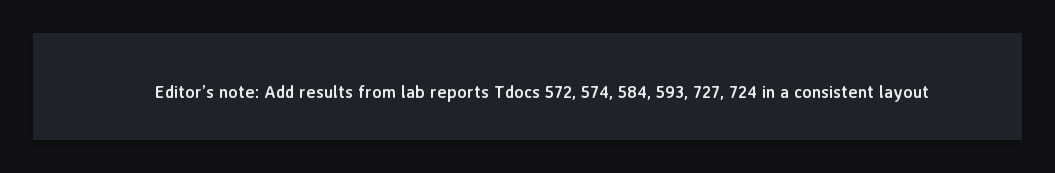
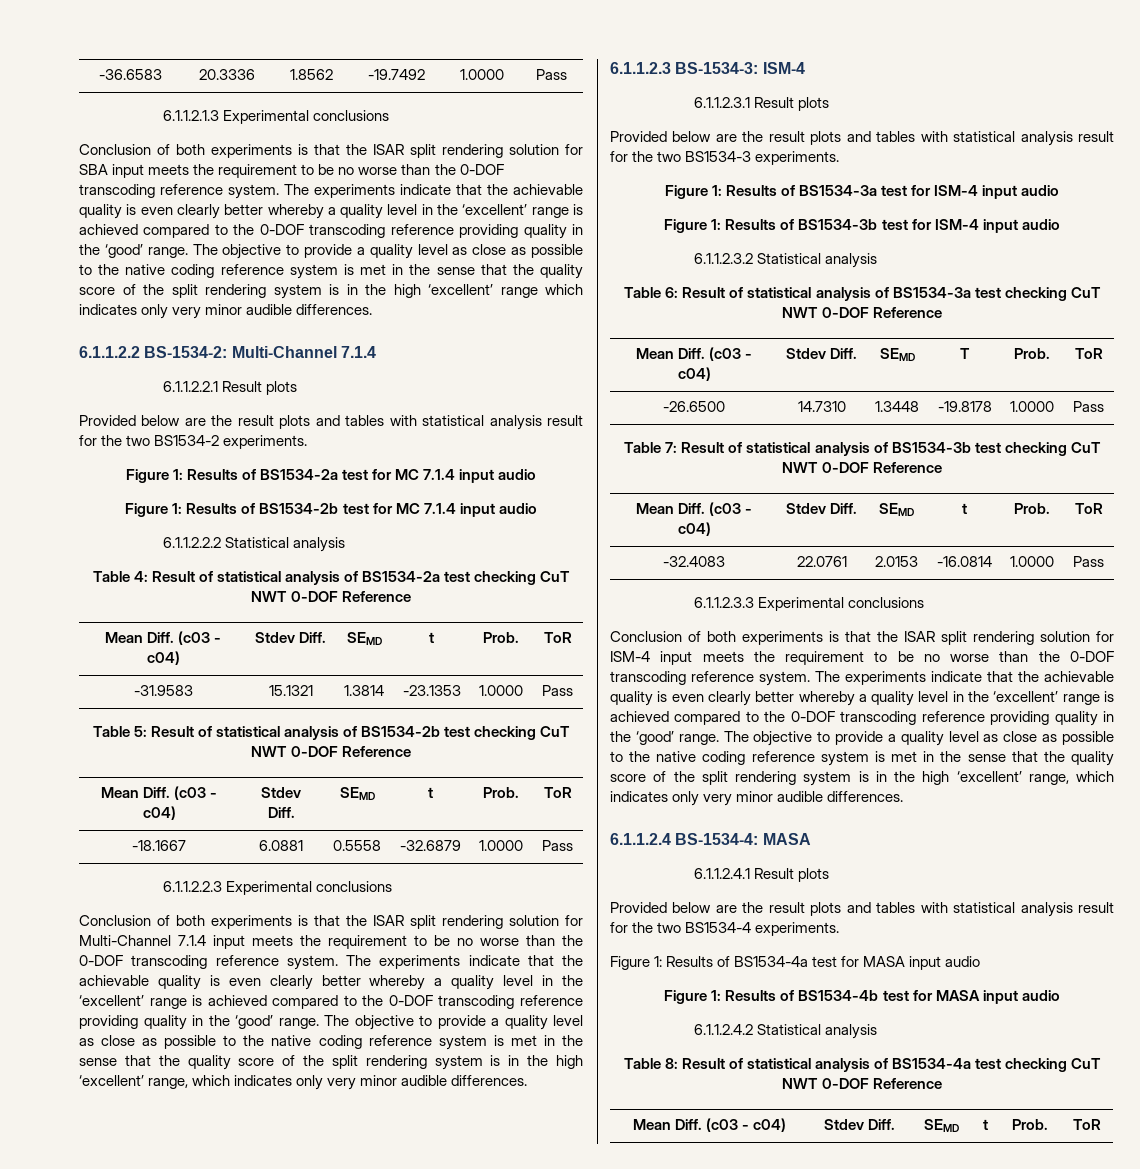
[155,85,929,102] Editor’s note: Add results from lab reports Tdocs 572, 574, 584, 593, 727, 724 in a consistent layout -> [98,69,162,80] [198,69,255,80] [289,69,333,80] [367,69,425,80] [459,69,504,80] [536,69,567,80] [162,110,389,124] [79,144,583,158] [79,164,504,178] [79,184,583,199] [79,204,584,219] [79,224,584,239] [79,244,584,259] [79,264,583,279] [79,284,583,299] [79,304,373,319] [79,346,376,358] [162,381,297,395] [79,415,583,430] [79,435,308,449] [125,469,537,483] [125,503,537,517] [162,537,345,552] [92,571,571,585] [251,591,411,602] [104,631,222,645] [146,651,180,665] [254,632,327,643] [346,632,382,645] [429,632,434,643] [483,632,519,643] [543,632,572,643] [133,685,193,696] [268,685,313,696] [344,685,384,696] [402,685,461,696] [479,685,523,696] [542,685,573,696] [92,726,571,740] [251,746,411,757] [100,786,218,800] [142,806,176,820] [261,787,301,798] [267,807,295,818] [339,787,375,800] [427,787,433,798] [483,787,519,798] [543,787,572,798] [132,840,186,851] [259,840,303,851] [333,840,381,851] [399,840,461,851] [479,840,523,851] [542,840,573,851] [162,881,392,895] [79,915,583,929] [79,935,583,949] [79,955,583,970] [79,975,584,990] [79,995,583,1009] [79,1015,583,1030] [79,1035,583,1050] [79,1055,584,1070] [79,1075,528,1090] [610,62,805,74] [693,97,829,111] [610,131,1114,146] [610,151,840,165] [664,185,1060,199] [664,219,1060,233] [693,253,877,268] [624,287,1101,301] [782,307,942,318] [635,347,753,361] [677,367,711,381] [785,348,858,359] [879,348,915,361] [960,348,970,359] [1014,348,1050,359] [1074,348,1103,359] [663,401,725,412] [797,401,846,412] [875,401,919,412] [937,401,992,412] [1010,401,1054,412] [1073,401,1104,412] [624,442,1101,456] [782,462,942,473] [635,502,753,516] [677,522,711,536] [785,503,858,514] [879,503,914,516] [961,503,967,514] [1014,503,1050,514] [1074,503,1103,514] [663,556,725,567] [796,556,847,567] [875,556,918,567] [936,556,992,567] [1010,556,1054,567] [1073,556,1104,567] [693,597,924,611] [610,631,1114,645] [610,651,1114,665] [610,671,1114,686] [610,691,1114,706] [610,711,1114,726] [610,731,1115,746] [610,751,1114,766] [610,771,1114,786] [610,791,904,806] [610,833,811,845] [693,868,829,882] [610,902,1114,917] [610,922,840,936] [610,956,981,970] [664,990,1060,1004] [693,1024,877,1039] [623,1058,1102,1072] [782,1078,942,1089] [632,1118,787,1132] [823,1119,896,1130] [923,1119,959,1132] [983,1119,988,1130] [1012,1119,1048,1130] [1072,1119,1101,1130] -36.6583 | 20.3336 | 1.8562 | -19.7492 | 1.0000 | Pass // 6.1.1.2.1.3 Experimental conclusions // Conclusion of both experiments is that the ISAR split rendering solution for SBA input meets the requirement to be no worse than the 0-DOF transcoding reference system. The experiments indicate that the achievable quality is even clearly better whereby a quality level in the ‘excellent’ range is achieved compared to the 0-DOF transcoding reference providing quality in the ‘good’ range. The objective to provide a quality level as close as possible to the native coding reference system is met in the sense that the quality score of the split rendering system is in the high ‘excellent’ range which indicates only very minor audible differences. // 6.1.1.2.2 BS-1534-2: Multi-Channel 7.1.4 // 6.1.1.2.2.1 Result plots // Provided below are the result plots and tables with statistical analysis result for the two BS1534-2 experiments. // Figure 1: Results of BS1534-2a test for MC 7.1.4 input audio // Figure 1: Results of BS1534-2b test for MC 7.1.4 input audio // 6.1.1.2.2.2 Statistical analysis // Table 4: Result of statistical analysis of BS1534-2a test checking CuT NWT 0-DOF Reference // Mean Diff. (c03 - c04) | Stdev Diff. | SEMD | t | Prob. | ToR // -31.9583 | 15.1321 | 1.3814 | -23.1353 | 1.0000 | Pass // Table 5: Result of statistical analysis of BS1534-2b test checking CuT NWT 0-DOF Reference // Mean Diff. (c03 - c04) | Stdev Diff. | SEMD | t | Prob. | ToR // -18.1667 | 6.0881 | 0.5558 | -32.6879 | 1.0000 | Pass // 6.1.1.2.2.3 Experimental conclusions // Conclusion of both experiments is that the ISAR split rendering solution for Multi-Channel 7.1.4 input meets the requirement to be no worse than the 0-DOF transcoding reference system. The experiments indicate that the achievable quality is even clearly better whereby a quality level in the ‘excellent’ range is achieved compared to the 0-DOF transcoding reference providing quality in the ‘good’ range. The objective to provide a quality level as close as possible to the native coding reference system is met in the sense that the quality score of the split rendering system is in the high ‘excellent’ range, which indicates only very minor audible differences. // 6.1.1.2.3 BS-1534-3: ISM-4 // 6.1.1.2.3.1 Result plots // Provided below are the result plots and tables with statistical analysis result for the two BS1534-3 experiments. // Figure 1: Results of BS1534-3a test for ISM-4 input audio // Figure 1: Results of BS1534-3b test for ISM-4 input audio // 6.1.1.2.3.2 Statistical analysis // Table 6: Result of statistical analysis of BS1534-3a test checking CuT NWT 0-DOF Reference // Mean Diff. (c03 - c04) | Stdev Diff. | SEMD | T | Prob. | ToR // -26.6500 | 14.7310 | 1.3448 | -19.8178 | 1.0000 | Pass // Table 7: Result of statistical analysis of BS1534-3b test checking CuT NWT 0-DOF Reference // Mean Diff. (c03 - c04) | Stdev Diff. | SEMD | t | Prob. | ToR // -32.4083 | 22.0761 | 2.0153 | -16.0814 | 1.0000 | Pass // 6.1.1.2.3.3 Experimental conclusions // Conclusion of both experiments is that the ISAR split rendering solution for ISM-4 input meets the requirement to be no worse than the 0-DOF transcoding reference system. The experiments indicate that the achievable quality is even clearly better whereby a quality level in the ‘excellent’ range is achieved compared to the 0-DOF transcoding reference providing quality in the ‘good’ range. The objective to provide a quality level as close as possible to the native coding reference system is met in the sense that the quality score of the split rendering system is in the high ‘excellent’ range, which indicates only very minor audible differences. // 6.1.1.2.4 BS-1534-4: MASA // 6.1.1.2.4.1 Result plots // Provided below are the result plots and tables with statistical analysis result for the two BS1534-4 experiments. // Figure 1: Results of BS1534-4a test for MASA input audio // Figure 1: Results of BS1534-4b test for MASA input audio // 6.1.1.2.4.2 Statistical analysis // Table 8: Result of statistical analysis of BS1534-4a test checking CuT NWT 0-DOF Reference // Mean Diff. (c03 - c04) | Stdev Diff. | SEMD | t | Prob. | ToR

